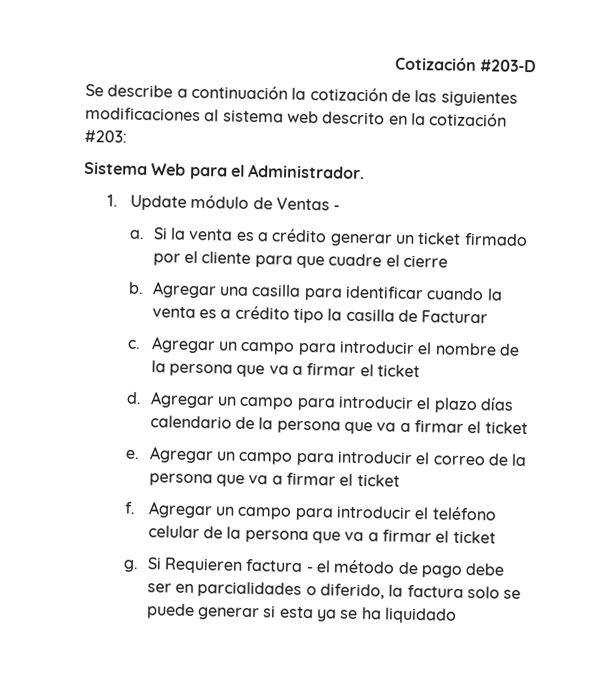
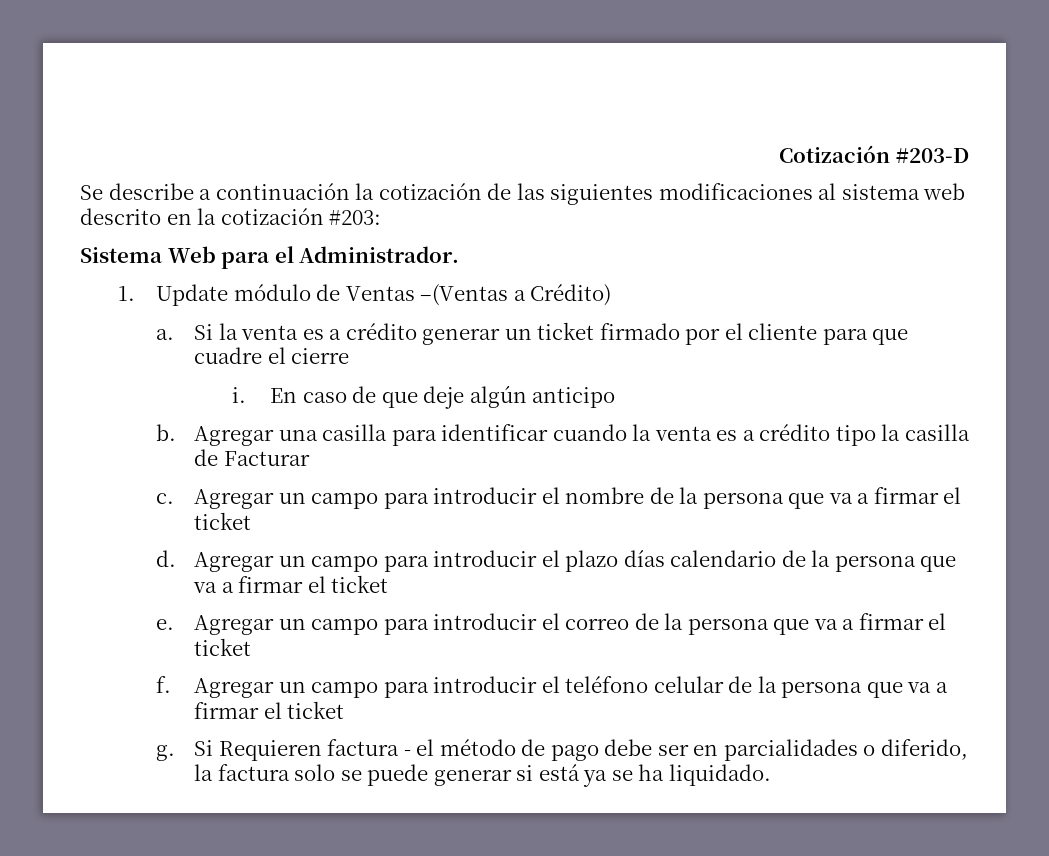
[333,204,341,211] - -> [420,284,612,306] –(Ventas a Crédito)
(448, 261) none -> [231,385,616,409] // i. En caso de que deje algún anticipo
[279,606,314,619] esta -> [538,764,580,781] está
[383,607,457,624] liquidado -> [668,764,771,786] liquidado.

